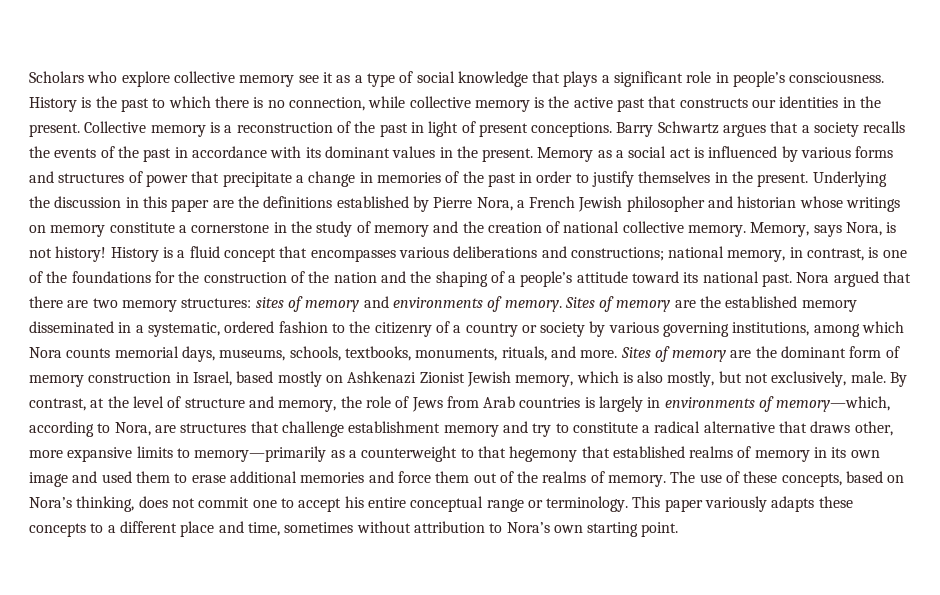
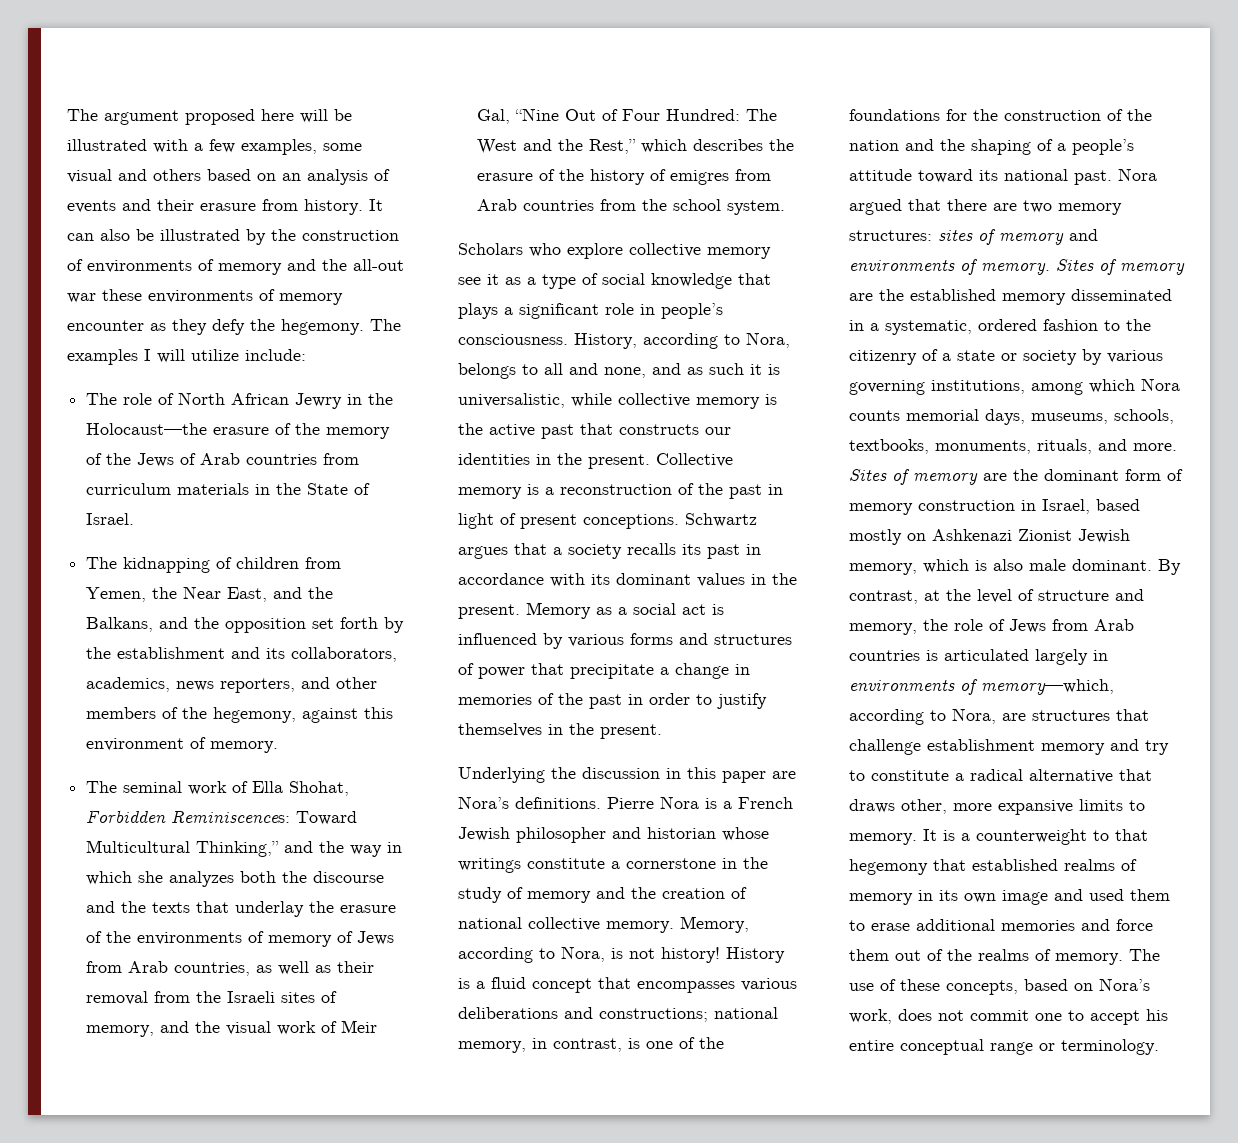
(29, 77) none -> [67,109,352,125] [67,139,362,155] [67,169,390,185] [67,199,383,215] [67,229,399,245] [67,259,404,275] [67,289,343,305] [67,319,401,335] [67,349,306,365] [86,392,394,409] [86,423,391,439] [86,453,360,467] [86,483,371,495] [86,513,135,525] [86,557,342,573] [86,586,334,602] [86,617,405,633] [86,647,398,662] [86,677,378,693] [86,707,394,723] [86,737,279,753] [86,781,350,796] [86,810,358,825] [86,840,403,857] [86,871,385,887] [86,901,397,917] [86,931,395,947] [86,961,375,976] [86,991,338,1005] [86,1020,378,1037] [477,108,778,124] [477,139,795,154] [477,169,772,185] [477,199,786,215] The argument proposed here will be illustrated with a few examples, some visual and others based on an analysis of events and their erasure from history. It can also be illustrated by the construction of environments of memory and the all-out war these environments of memory encounter as they defy the hegemony. The examples I will utilize include: // The role of North African Jewry in the Holocaust—the erasure of the memory of the Jews of Arab countries from curriculum materials in the State of Israel. // The kidnapping of children from Yemen, the Near East, and the Balkans, and the opposition set forth by the establishment and its collaborators, academics, news reporters, and other members of the hegemony, against this environment of memory. // The seminal work of Ella Shohat, Forbidden Reminiscences: Toward Multicultural Thinking,” and the way in which she analyzes both the discourse and the texts that underlay the erasure of the environments of memory of Jews from Arab countries, as well as their removal from the Israeli sites of memory, and the visual work of Meir Gal, “Nine Out of Four Hundred: The West and the Rest,” which describes the erasure of the history of emigres from Arab countries from the school system. //
[29,96,365,112] History is the past to which there is no connection, -> [574,332,790,349] [458,363,780,379] [458,393,565,408] History, according to Nora, belongs to all and none, and as such it is universalistic,
[616,122,654,137] Barry -> (679, 521) none
[29,146,139,158] the events of the -> [682,544,701,555] its
(809, 180) none -> (662, 731) //
[237,196,513,212] the definitions established by Pierre Nora, -> [458,796,717,809] Nora’s definitions. Pierre Nora is
[29,225,106,237] on memory -> (521, 865) none
[813,225,842,237] says -> [458,947,555,963] according to
[465,323,518,337] country -> [957,350,995,361] state
[667,371,886,387] mostly, but not exclusively, male. -> [1029,559,1152,571] male dominant.
(595, 402) none -> [944,649,1029,661] articulated
[194,446,345,462] memory—primarily as -> [849,829,955,845] memory. It is
[76,496,135,512] thinking, -> [849,1009,892,1024] work,
[632,496,853,512] [29,521,679,537] This paper variously adapts these concepts to a different place and time, sometimes without attribution to Nora’s own starting point. -> (1159, 1047) none

